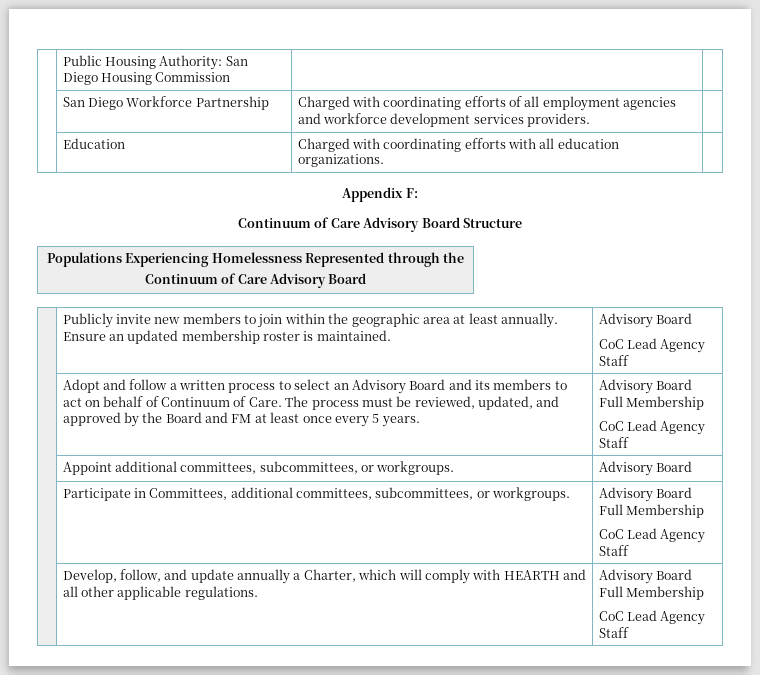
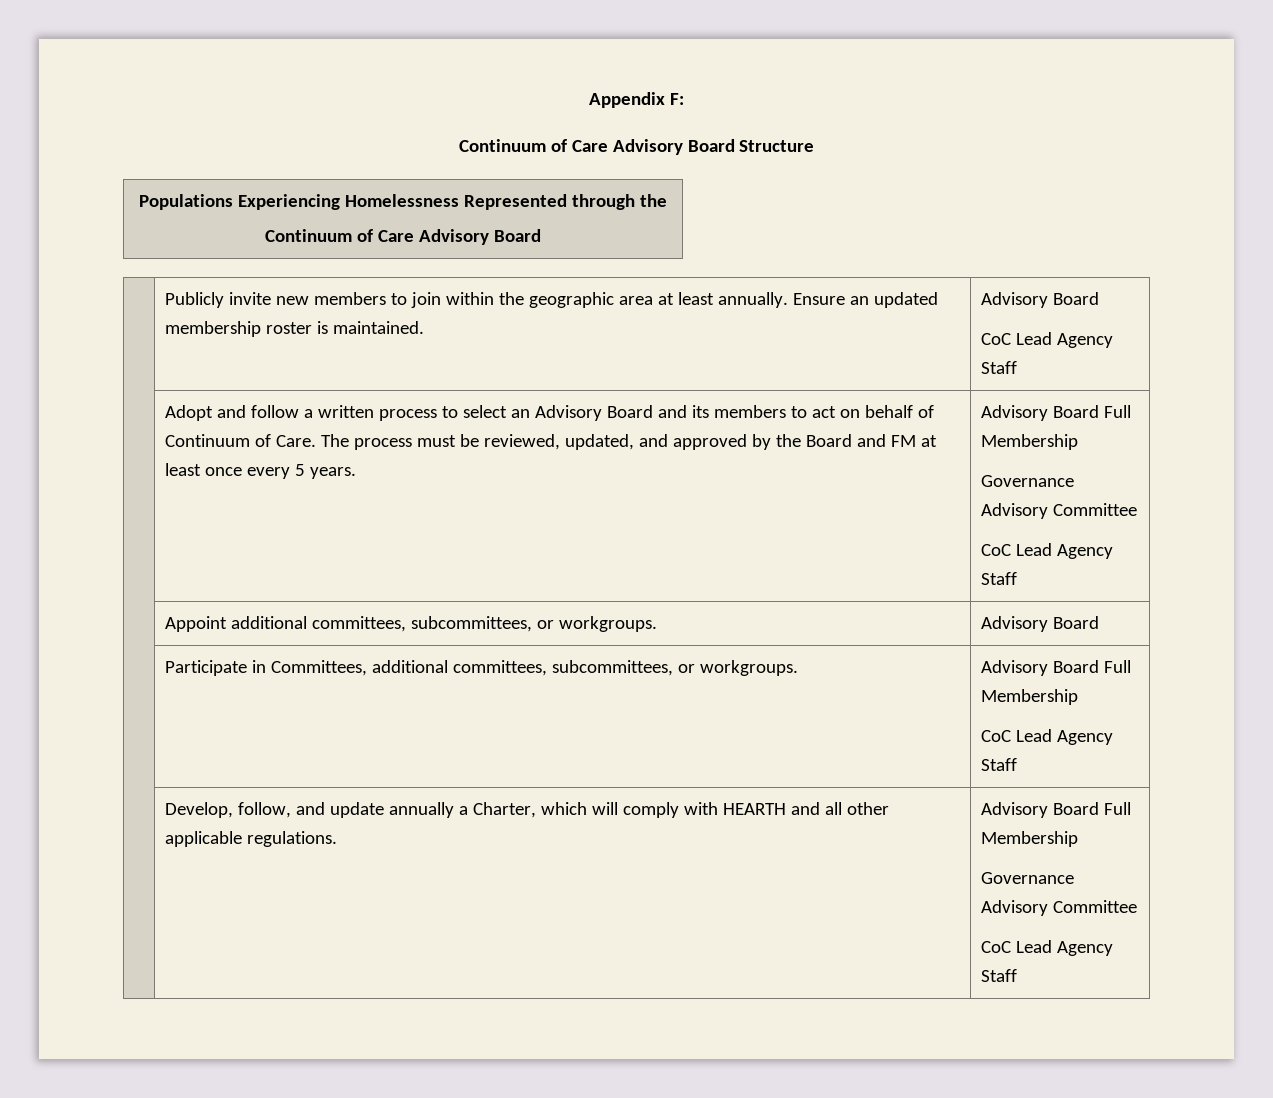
[62,55,248,70] [62,72,231,85] [62,96,269,110] [297,96,677,111] [297,113,591,127] [62,138,125,149] [297,138,619,152] [297,154,384,167] | Public Housing Authority: San Diego Housing Commission | | // | San Diego Workforce Partnership | Charged with coordinating efforts of all employment agencies and workforce development services providers. | // | Education | Charged with coordinating efforts with all education organizations. | // -> (589, 100) none
(704, 403) none -> [981,475,1075,487] [981,503,1138,519] // Governance Advisory Committee
(704, 593) none -> [981,872,1075,884] [981,900,1138,916] // Governance Advisory Committee

